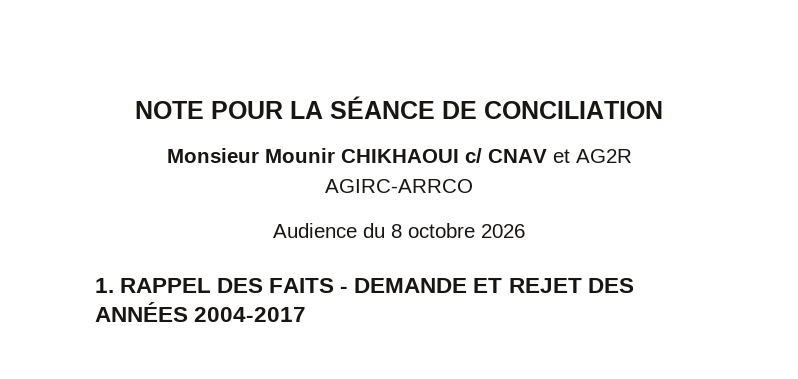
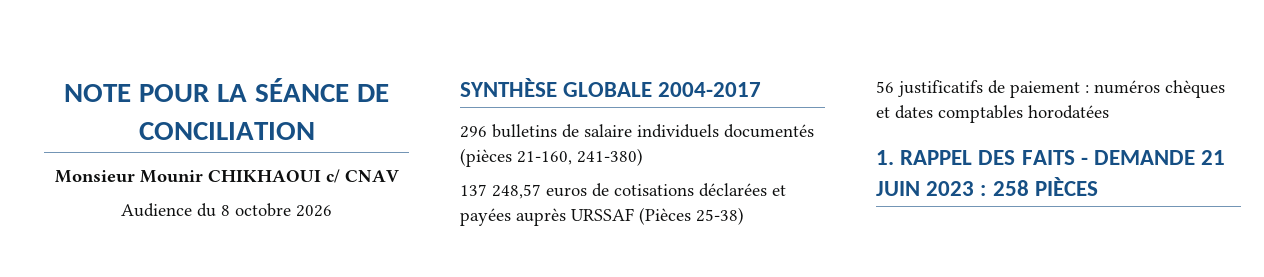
[552,149,632,163] [325,179,473,193] et AG2R AGIRC-ARRCO -> (399, 176) none
(525, 231) none -> [460,78,762,97] [460,124,814,138] [460,148,643,167] [460,183,786,199] [460,207,744,226] [876,80,1225,98] [876,105,1109,123] // SYNTHÈSE GLOBALE 2004-2017 // 296 bulletins de salaire individuels documentés (pièces 21-160, 241-380) // 137 248,57 euros de cotisations déclarées et payées auprès URSSAF (Pièces 25-38) // 56 justificatifs de paiement : numéros chèques et dates comptables horodatées
[473,278,634,293] [95,302,307,322] ET REJET DES ANNÉES 2004-2017 -> [1201,150,1226,165] [876,177,1098,196] 21 JUIN 2023 : 258 PIÈCES

